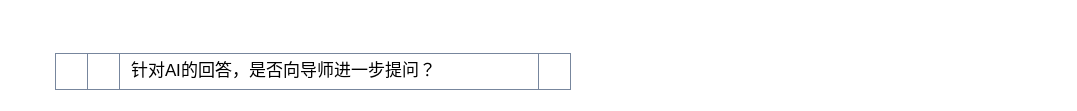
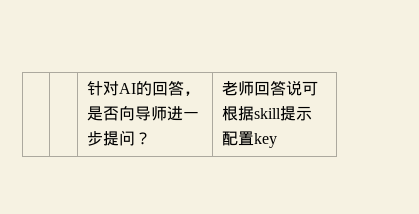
(436, 69) none -> [221,80,318,96] [221,106,312,121] [221,131,277,148] 老师回答说可根据skill提示配置key

